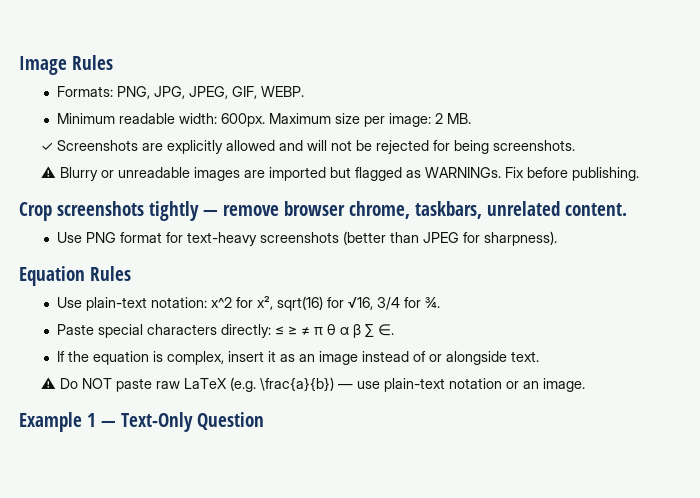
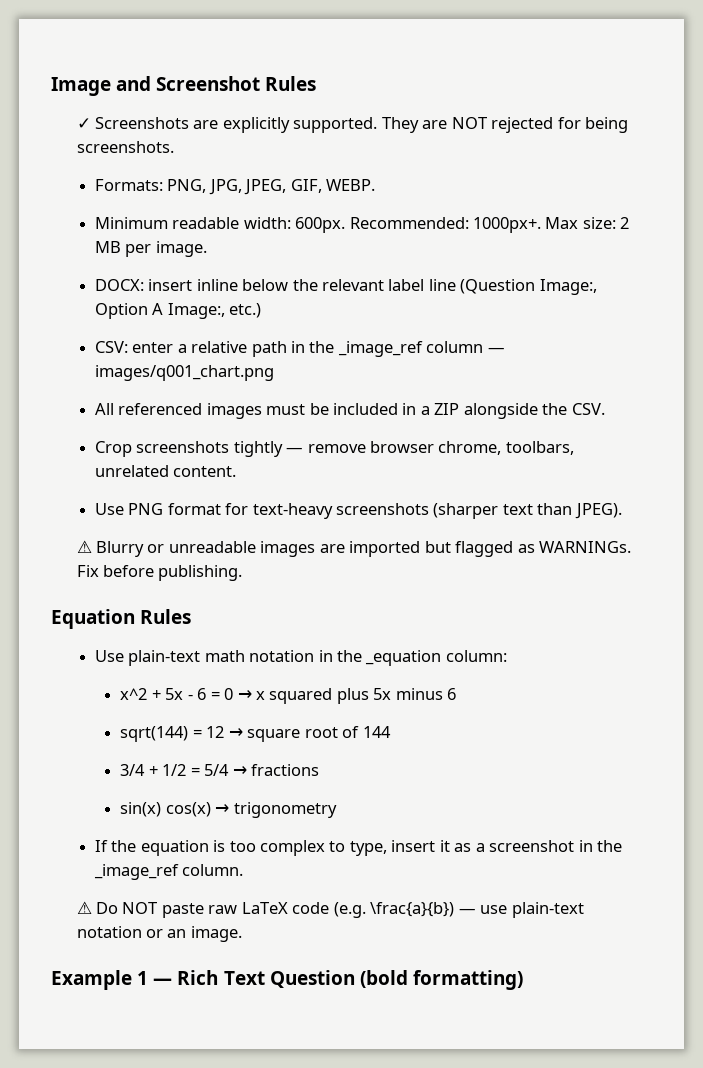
[72,55,113,70] Rules -> [116,76,317,91] [76,117,629,133] [76,141,174,153] and Screenshot Rules // ✓ Screenshots are explicitly supported. They are NOT rejected for being screenshots.
[269,113,472,127] [41,140,576,154] Maximum size per image: 2 MB. // ✓ Screenshots are explicitly allowed and will not be rejected for being screenshots. -> [349,217,630,233] [94,241,207,257] [94,279,597,295] [94,303,262,319] [94,341,505,357] [94,365,274,381] [94,403,605,419] [94,441,574,457] [94,465,237,477] [94,503,622,519] Recommended: 1000px+. Max size: 2 MB per image. // DOCX: insert inline below the relevant label line (Question Image:, Option A Image:, etc.) // CSV: enter a relative path in the _image_ref column — images/q001_chart.png // All referenced images must be included in a ZIP alongside the CSV. // Crop screenshots tightly — remove browser chrome, toolbars, unrelated content. // Use PNG format for text-heavy screenshots (sharper text than JPEG).
[19,201,627,221] [57,231,558,246] [19,266,131,286] [57,296,441,311] [57,324,395,338] [57,351,540,365] Crop screenshots tightly — remove browser chrome, taskbars, unrelated content. // Use PNG format for text-heavy screenshots (better than JPEG for sharpness). // Equation Rules // Use plain-text notation: x^2 for x², sqrt(16) for √16, 3/4 for ¾. // Paste special characters directly: ≤ ≥ ≠ π θ α β ∑ ∈. // If the equation is complex, insert it as an image instead of or alongside text. -> [51,609,192,629] [94,650,507,666] [120,688,457,704] [120,726,391,742] [120,764,320,776] [120,802,337,818] [94,840,623,856] [93,864,244,880] Equation Rules // Use plain-text math notation in the _equation column: // x^2 + 5x - 6 = 0 → x squared plus 5x minus 6 // sqrt(144) = 12 → square root of 144 // 3/4 + 1/2 = 5/4 → fractions // sin(x) cos(x) → trigonometry // If the equation is too complex to type, insert it as a screenshot in the _image_ref column.
(228, 383) none -> [292,902,330,914] code
[121,412,264,432] Text-Only Question -> [177,970,523,990] Rich Text Question (bold formatting)

